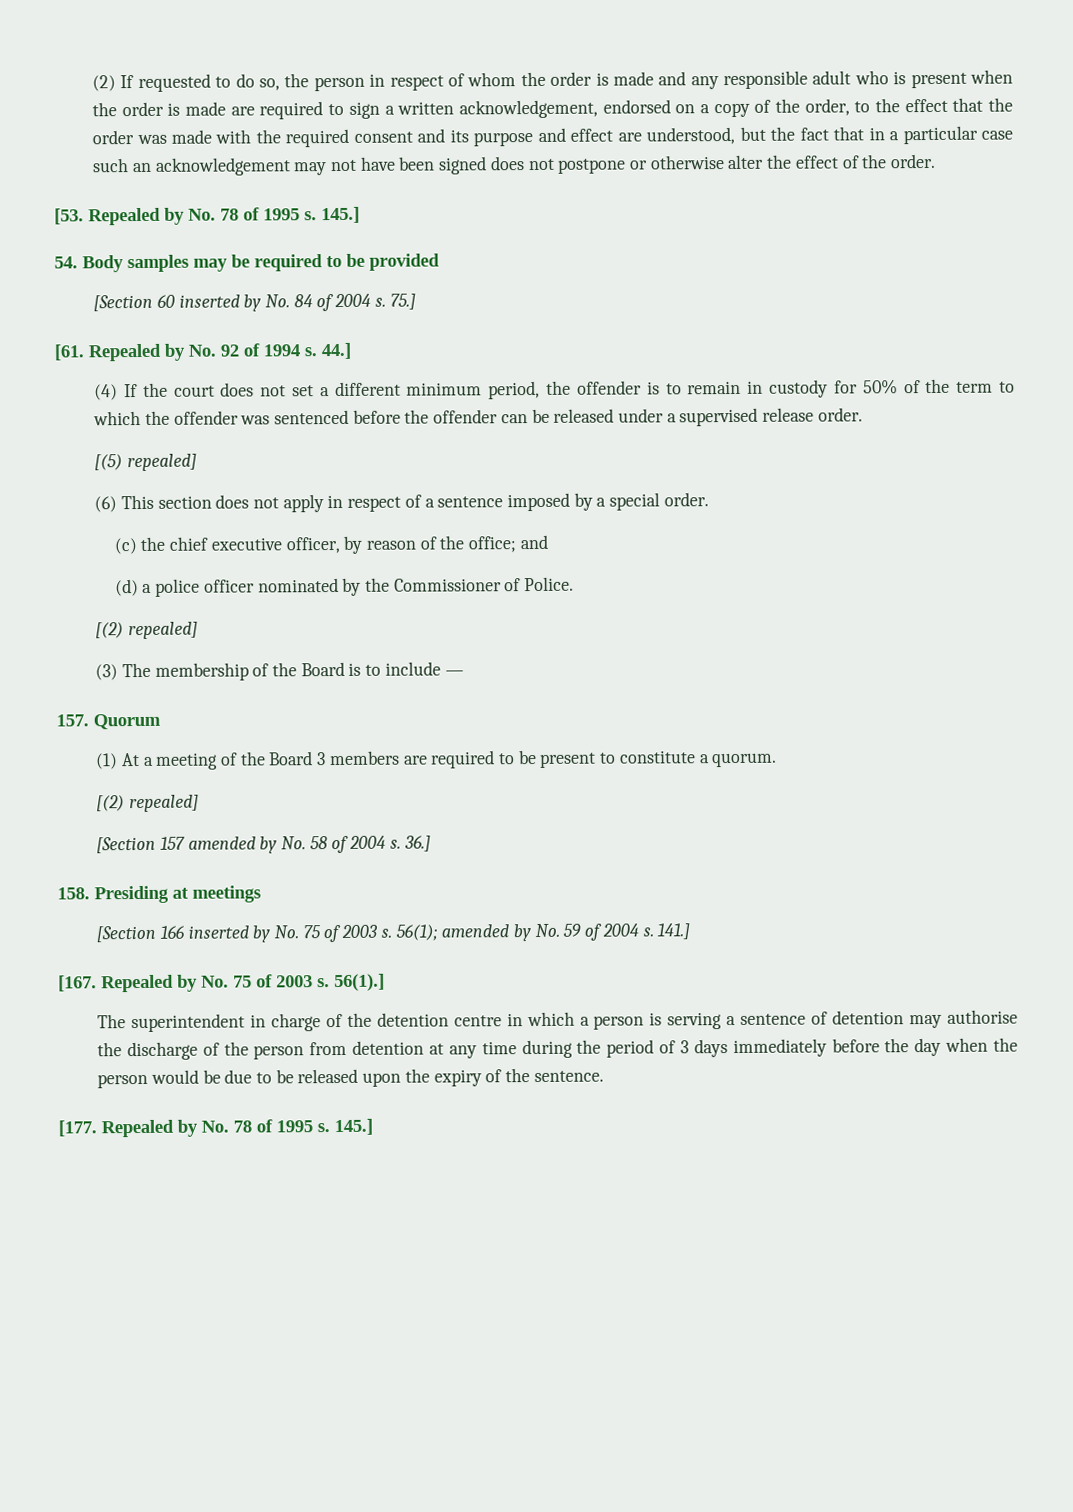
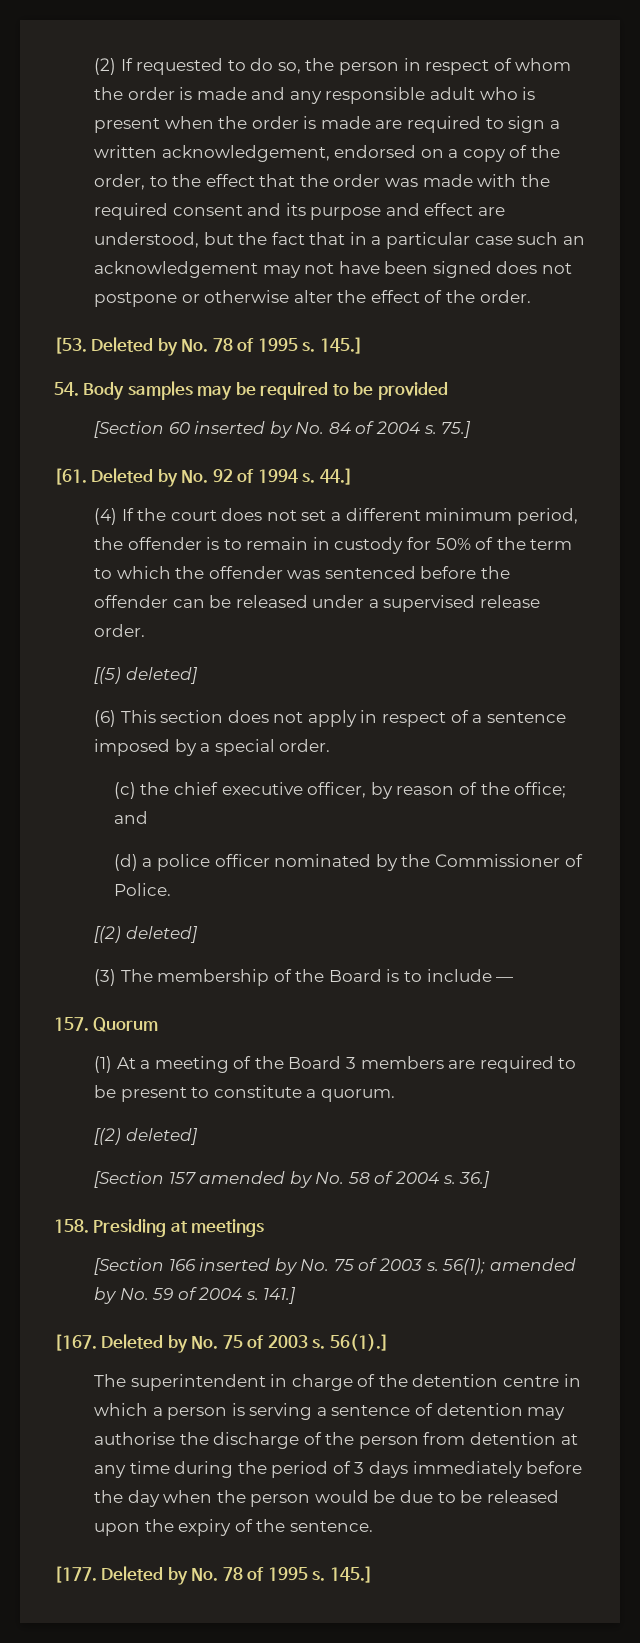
[88,207,161,226] Repealed -> [91,337,154,352] Deleted
[88,343,161,362] Repealed -> [91,468,154,483] Deleted
[126,453,197,472] repealed] -> [125,667,198,684] deleted]
[127,621,198,640] repealed] -> [125,926,198,943] deleted]
[128,794,199,813] repealed] -> [125,1128,198,1145] deleted]
[101,974,174,993] Repealed -> [101,1334,164,1349] Deleted
[101,1119,174,1138] Repealed -> [101,1566,164,1581] Deleted

